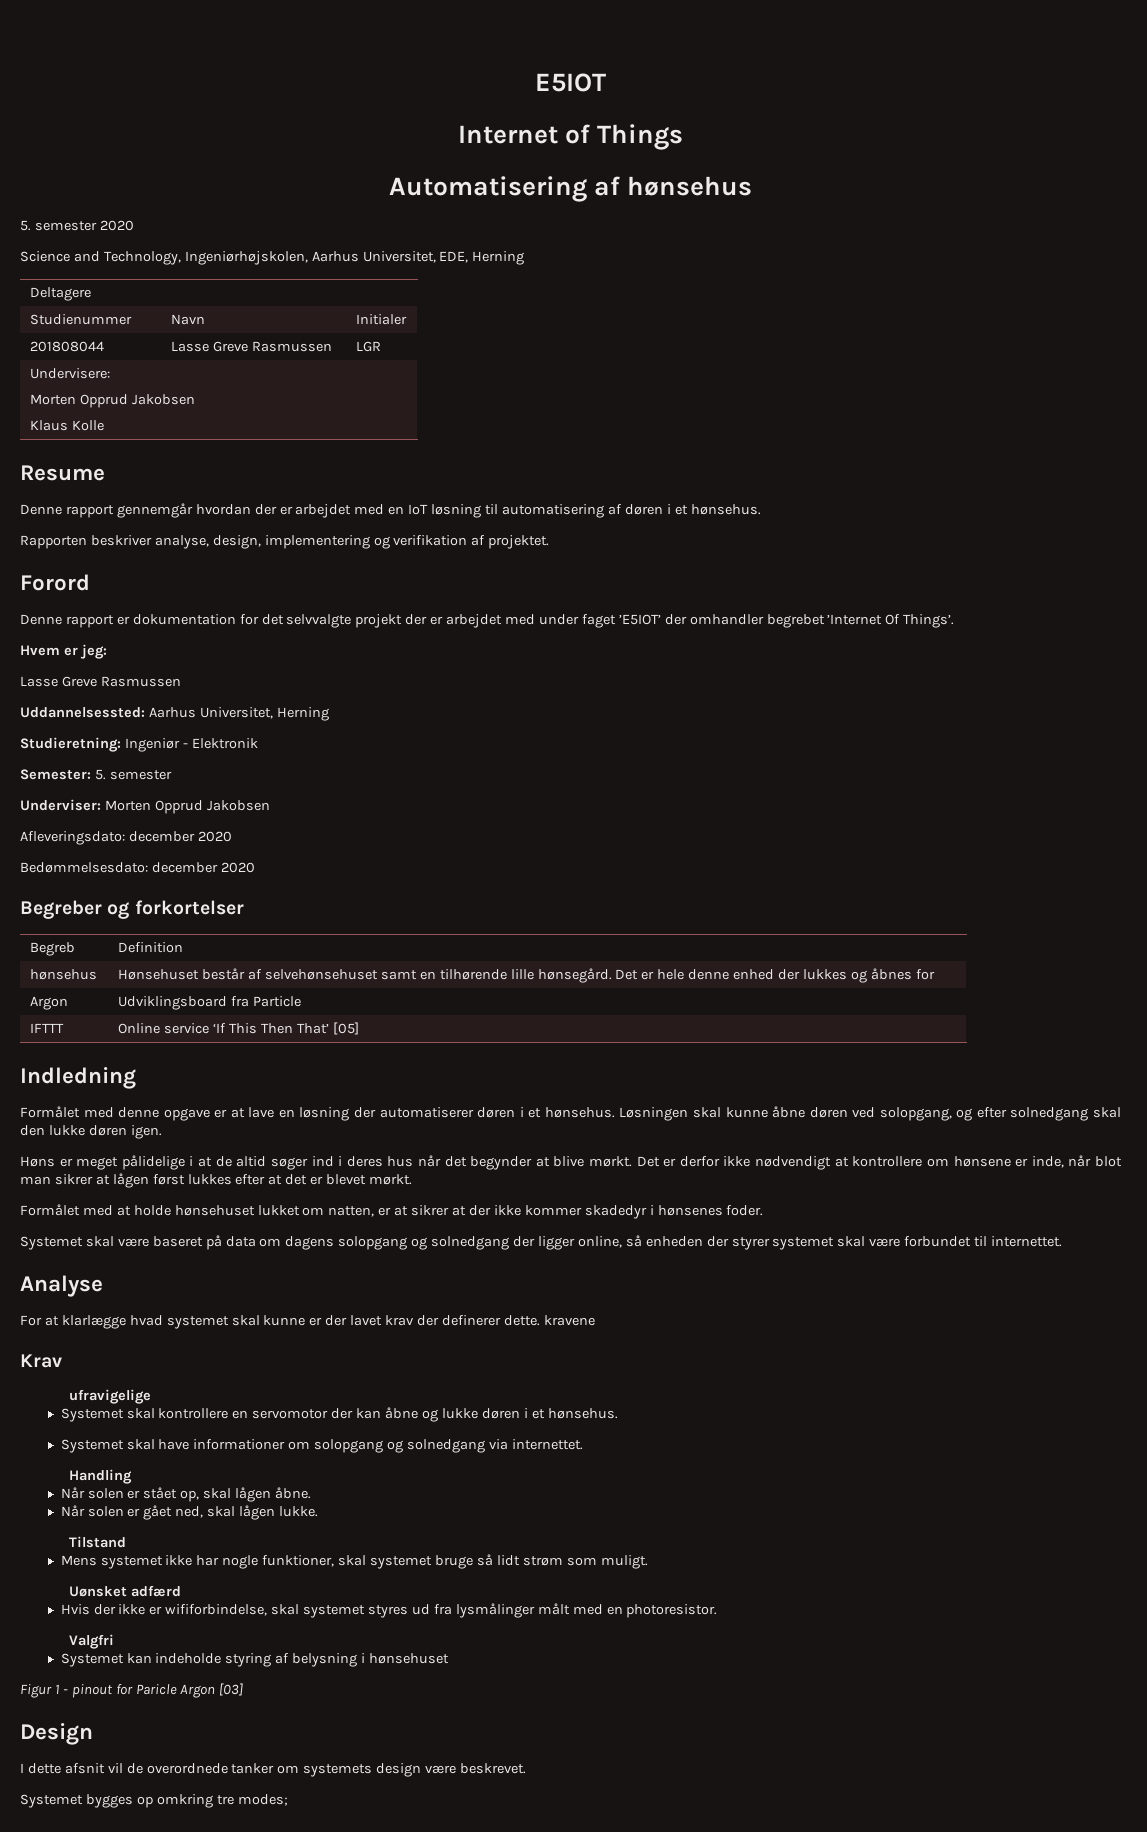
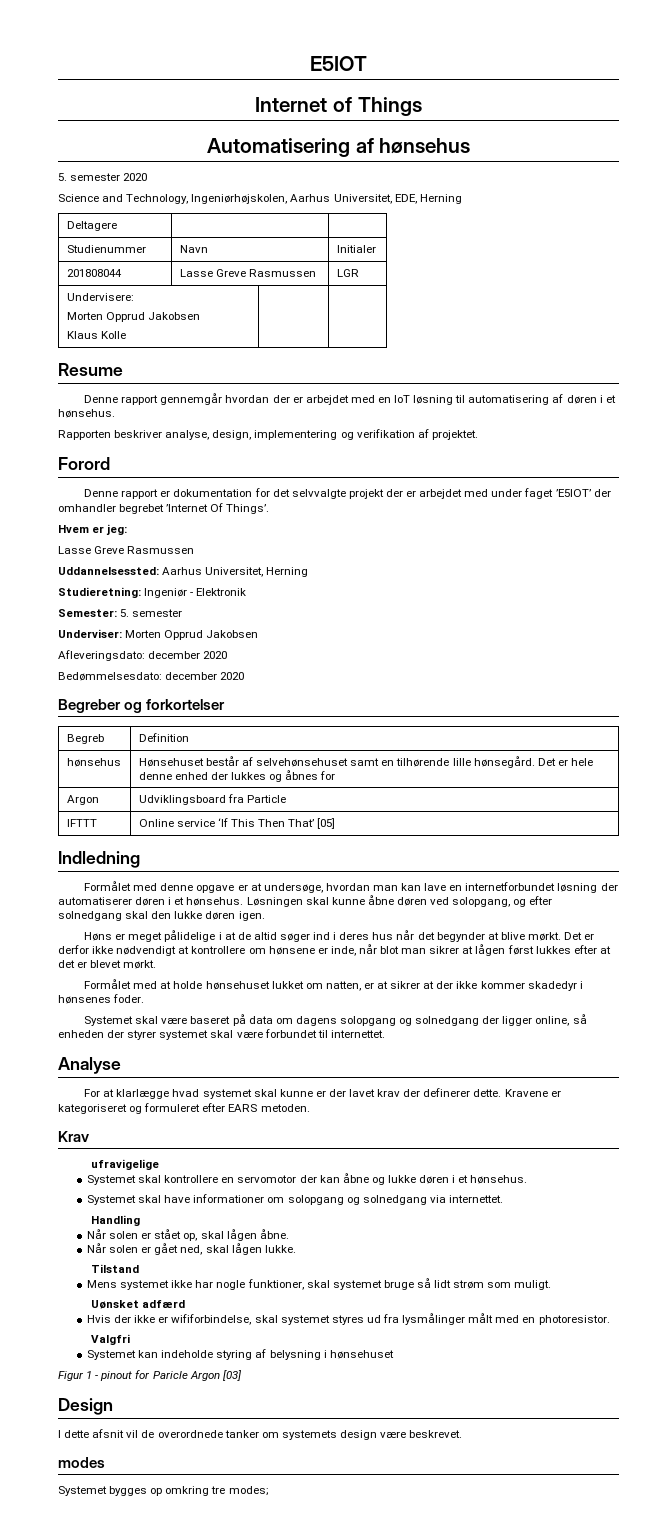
(245, 1113) none -> [263,883,422,893] undersøge, hvordan man kan
(295, 1113) none -> [465,882,556,891] internetforbundet
[543,1315,595,1326] kravene -> [504,1089,561,1097] [58,1103,310,1114] Kravene er kategoriseret og formuleret efter EARS metoden.
(527, 1768) none -> [58,1457,105,1468] // modes

